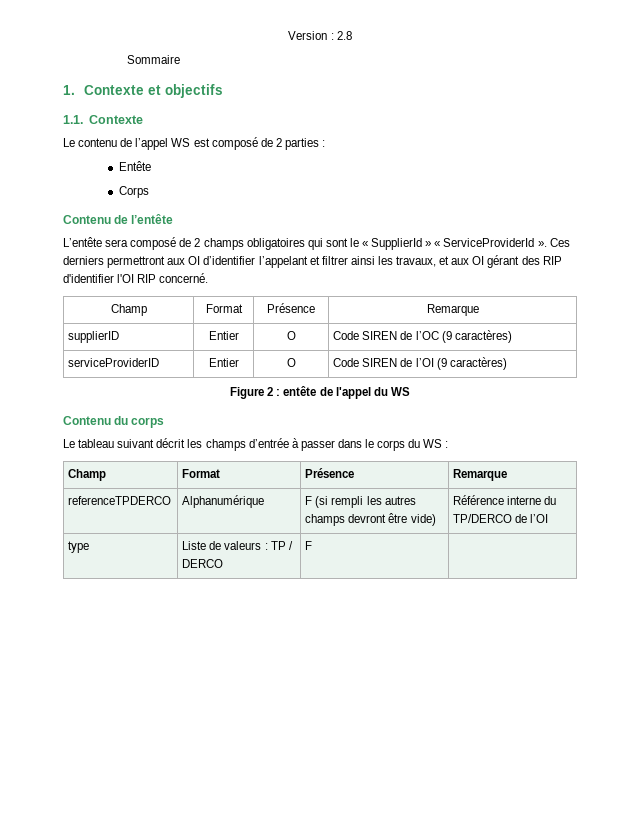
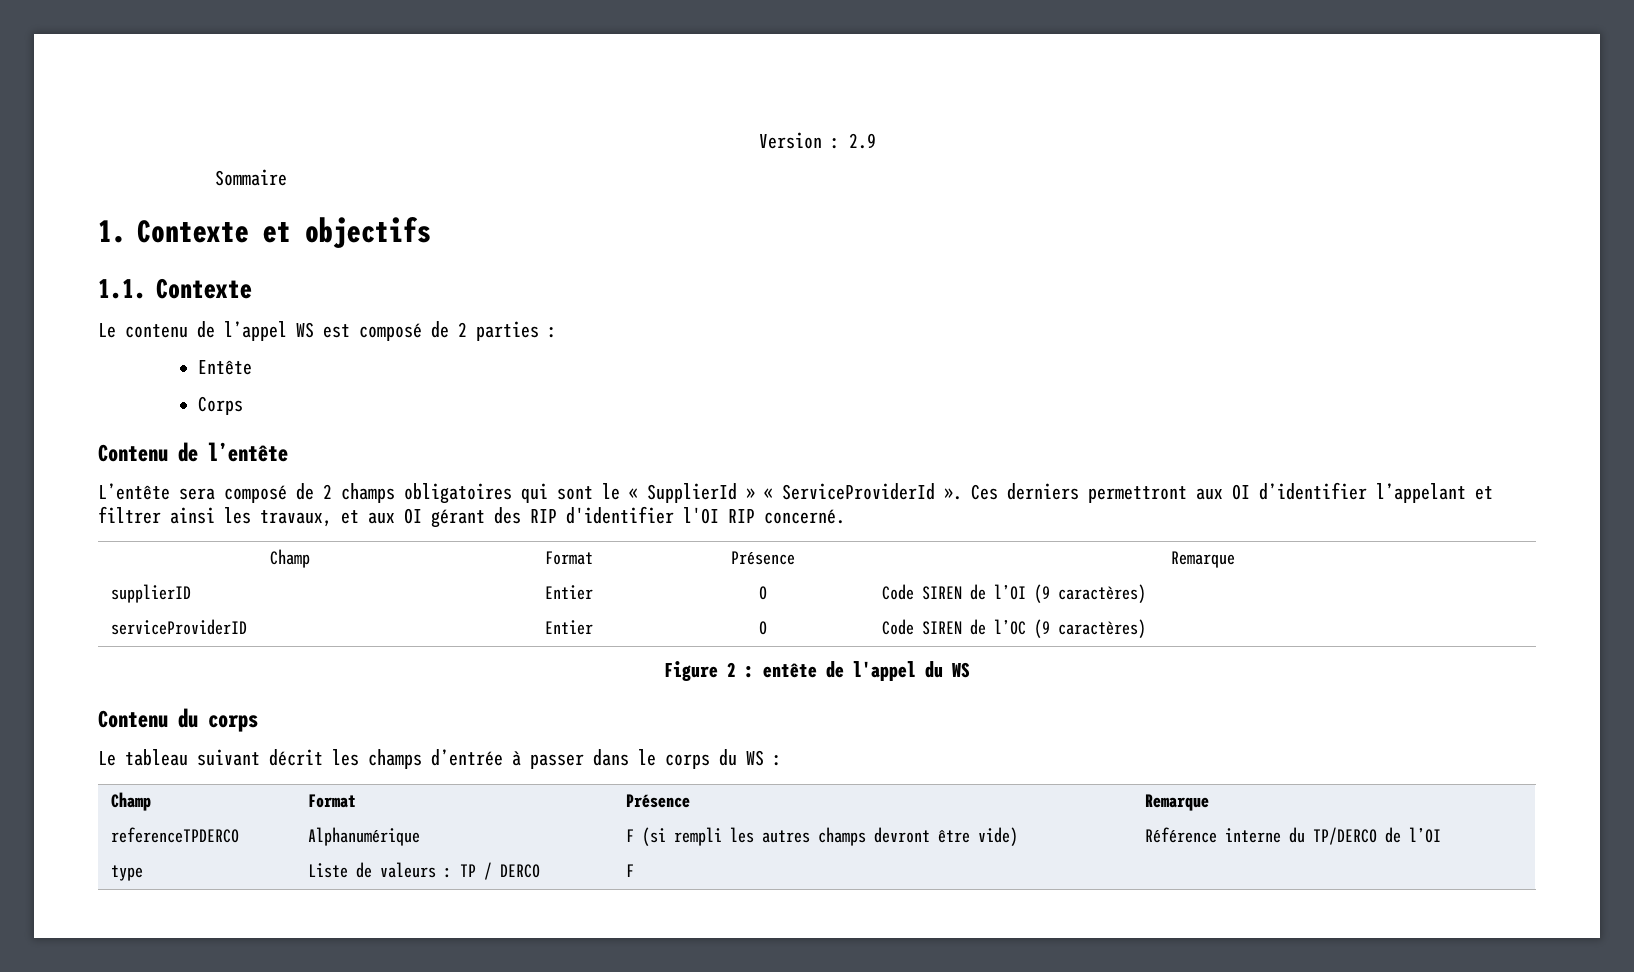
[336,31,352,40] 2.8 -> [848,133,876,149] 2.9
[415,331,439,340] l’OC -> [993,584,1026,600] l’OI
[415,358,434,367] l’OI -> [993,619,1026,635] l’OC

